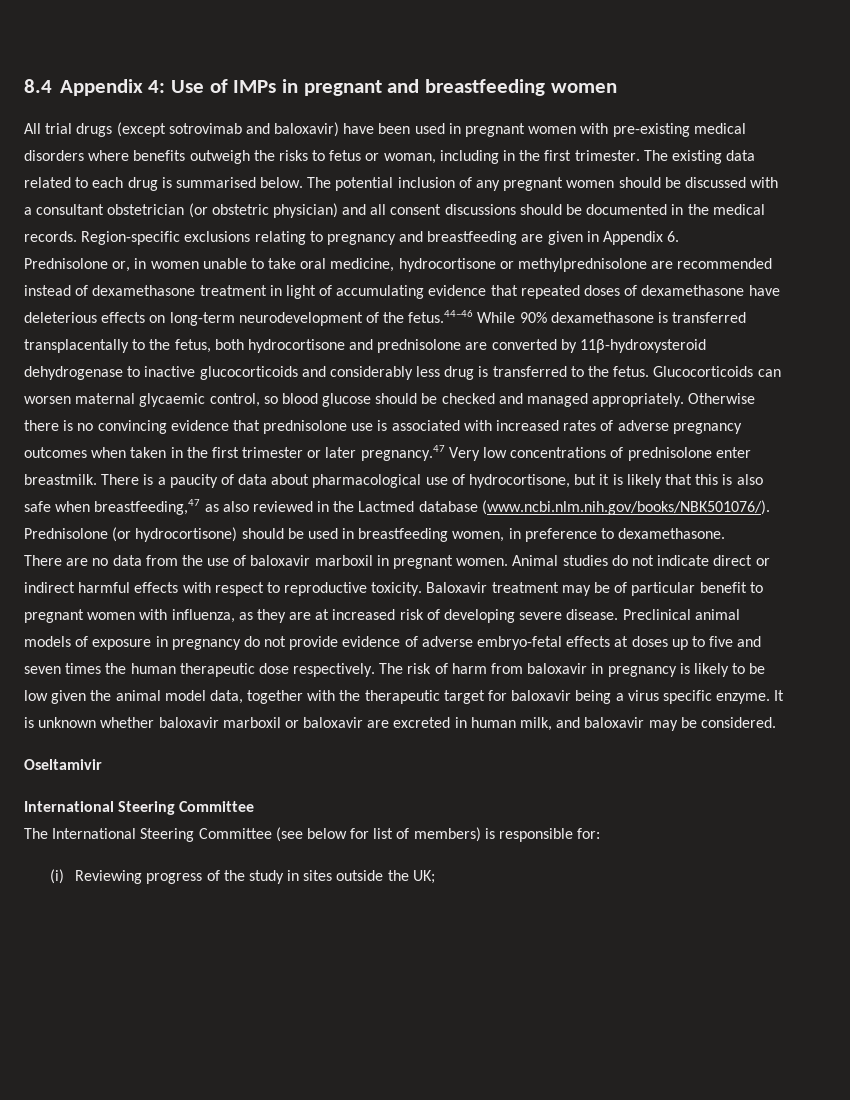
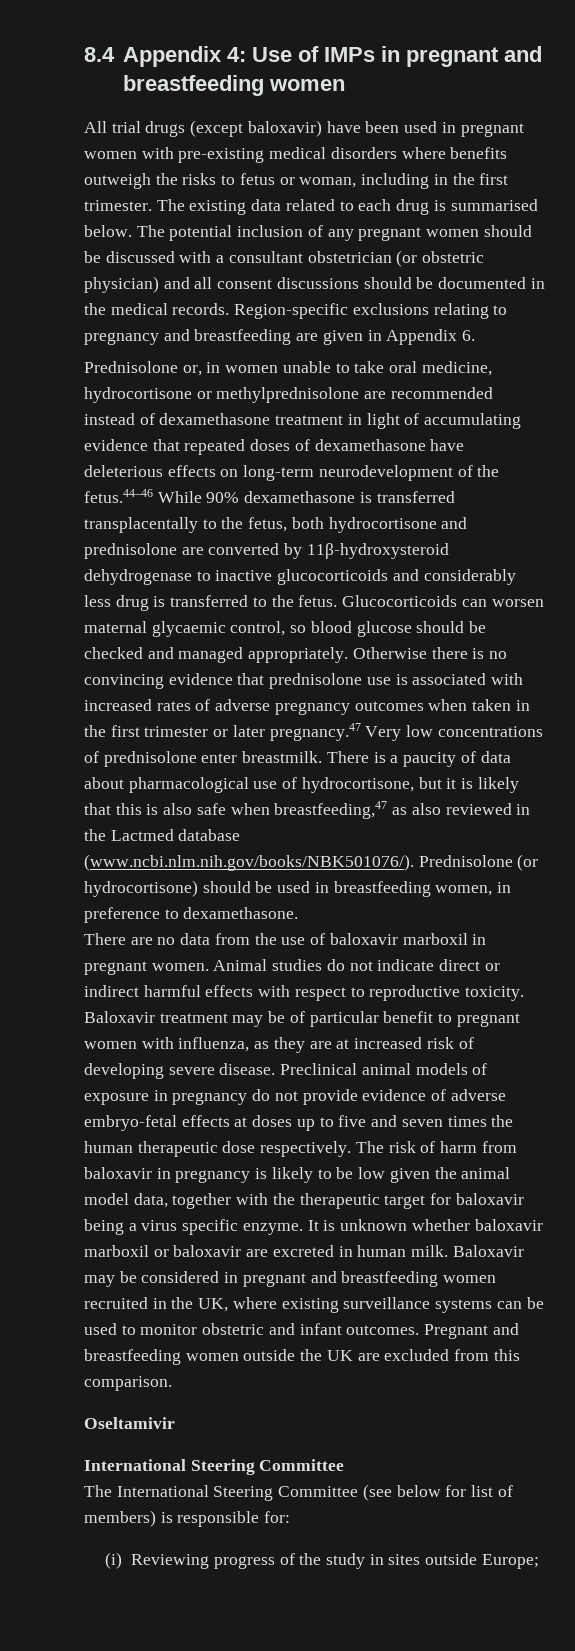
[168,123,270,134] sotrovimab and -> (244, 128) none
[520,717,776,731] milk, and baloxavir may be considered. -> [411,1245,524,1257] [84,1271,497,1287] [84,1297,544,1313] [84,1323,519,1339] [84,1349,520,1365] [84,1376,172,1391] milk. Baloxavir may be considered in pregnant and breastfeeding women recruited in the UK, where existing surveillance systems can be used to monitor obstetric and infant outcomes. Pregnant and breastfeeding women outside the UK are excluded from this comparison.
[387,870,435,884] the UK; -> [481,1554,539,1569] Europe;

